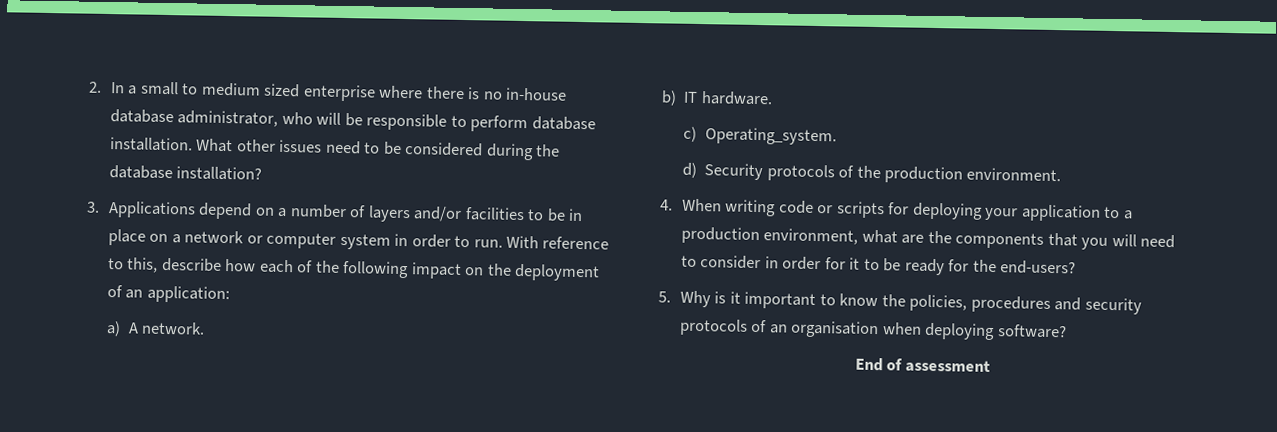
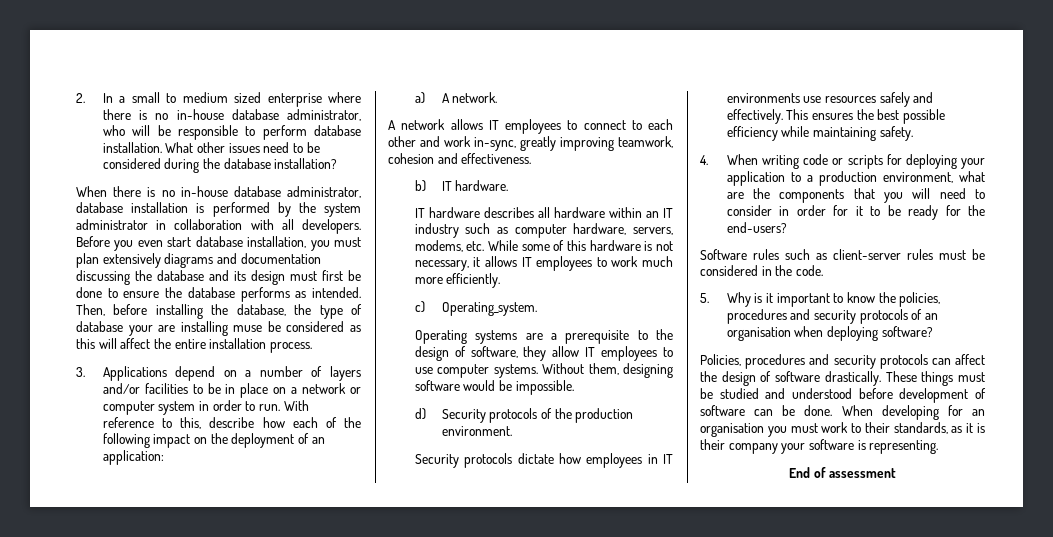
(263, 173) none -> [76,186,361,198] [76,202,361,217] [76,219,361,234] [76,236,362,251] [76,253,321,268] [76,270,361,285] [76,287,362,302] [76,304,362,319] [76,321,361,336] [76,338,312,353] // When there is no in-house database administrator, database installation is performed by the system administrator in collaboration with all developers. Before you even start database installation, you must plan extensively diagrams and documentation discussing the database and its design must first be done to ensure the database performs as intended. Then, before installing the database, the type of database your are installing muse be considered as this will affect the entire installation process.
[661,90,773,106] [682,126,837,146] b) IT hardware. // c) Operating_system. -> [388,119,673,134] [388,136,673,151] [388,153,532,164] [414,180,509,192] [414,207,673,218] [414,223,673,238] [414,240,673,252] [414,256,673,271] [414,273,501,288] [414,301,537,316] [414,329,673,344] [414,346,673,361] [414,363,673,378] [414,380,574,395] A network allows IT employees to connect to each other and work in-sync, greatly improving teamwork, cohesion and effectiveness. // b) IT hardware. // IT hardware describes all hardware within an IT industry such as computer hardware, servers, modems, etc. While some of this hardware is not necessary, it allows IT employees to work much more efficiently. // c) Operating_system. // Operating systems are a prerequisite to the design of software, they allow IT employees to use computer systems. Without them, designing software would be impossible.
(1062, 174) none -> [414,453,673,468] [726,92,934,107] [726,109,946,124] [726,126,913,141] // Security protocols dictate how employees in IT environments use resources safely and effectively. This ensures the best possible efficiency while maintaining safety.
(1076, 267) none -> [700,249,985,260] [700,265,823,276] // Software rules such as client-server rules must be considered in the code.
(1067, 331) none -> [700,354,985,369] [700,371,985,386] [700,388,986,403] [700,405,985,420] [700,422,985,437] [700,439,939,454] // Policies, procedures and security protocols can affect the design of software drastically. These things must be studied and understood before development of software can be done. When developing for an organisation you must work to their standards, as it is their company your software is representing.

